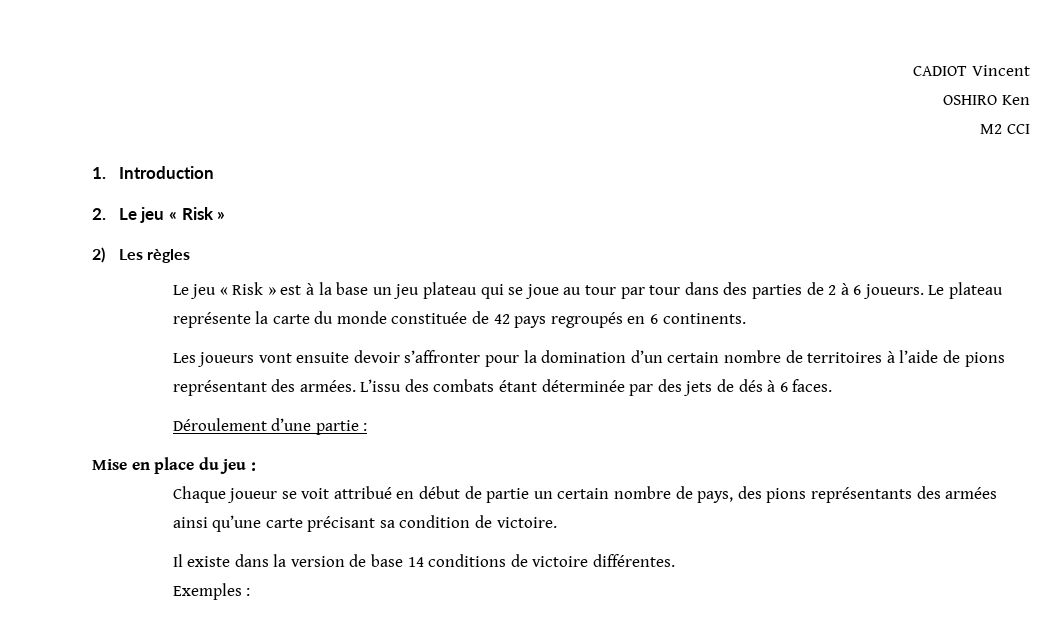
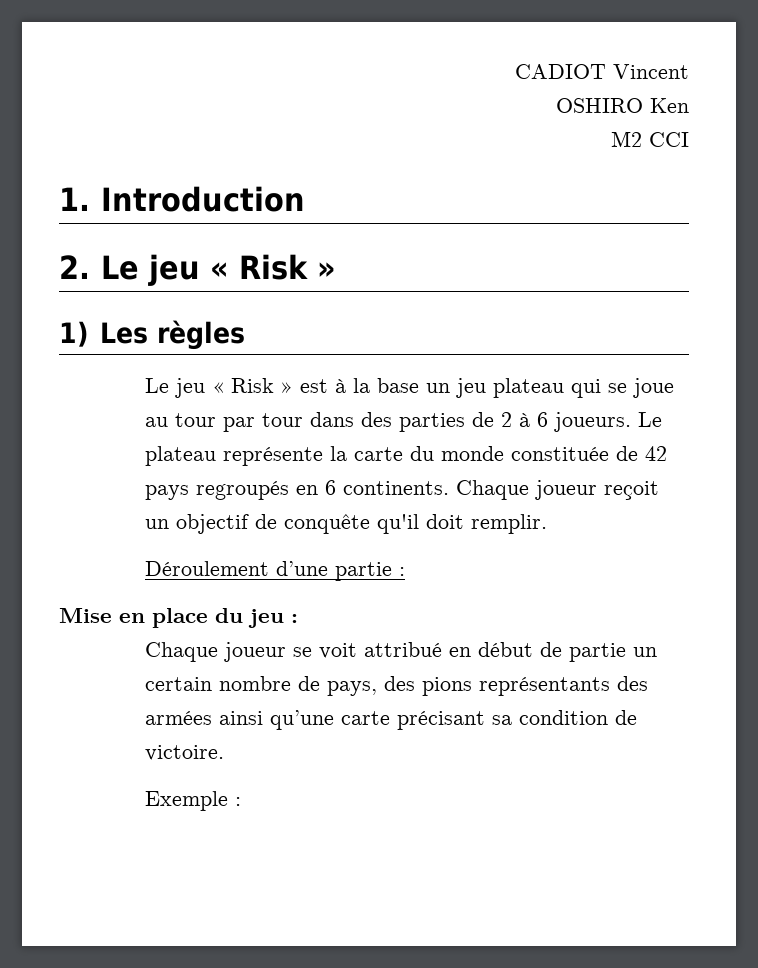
[92,247,105,263] 2) -> [59,321,89,347] 1)
[172,350,1005,367] [172,379,833,396] // Les joueurs vont ensuite devoir s’affronter pour la domination d’un certain nombre de territoires à l’aide de pions représentant des armées. L’issu des combats étant déterminée par des jets de dés à 6 faces. -> [455,480,659,500] [144,514,547,534] Chaque joueur reçoit un objectif de conquête qu'il doit remplir.
[172,554,676,567] [172,583,242,600] Il existe dans la version de base 14 conditions de victoire différentes. // Exemples -> [144,791,228,811] Exemple

